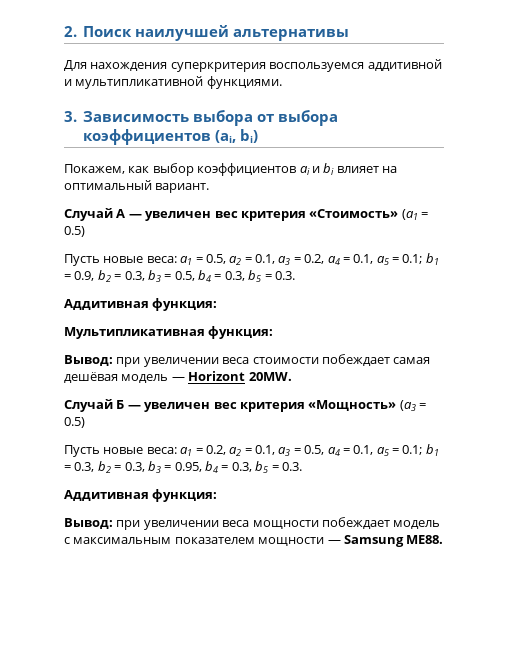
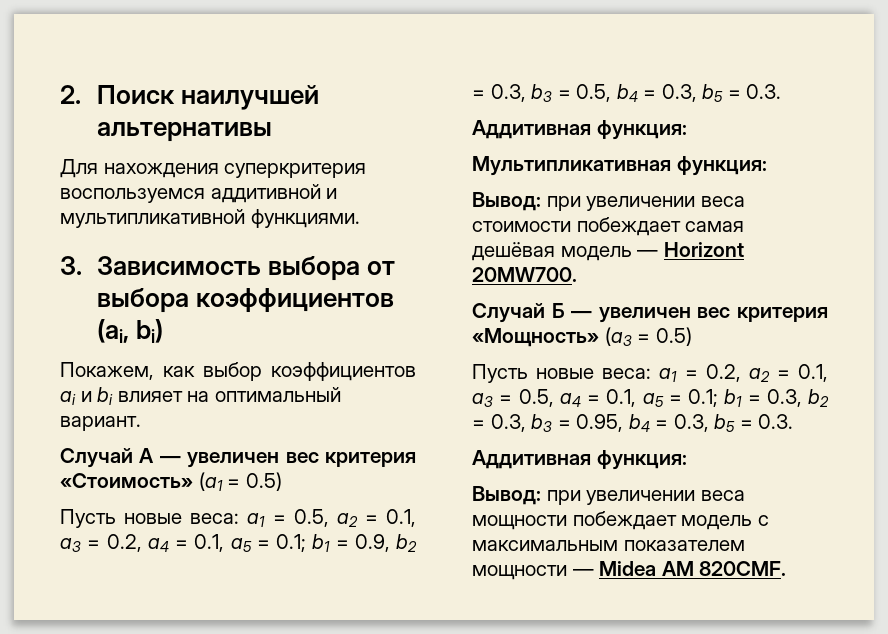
[248,372,292,381] 20MW. -> [472,267,577,282] 20MW700.
[343,535,444,547] Samsung ME88. -> [599,561,787,576] Midea AM 820CMF.

